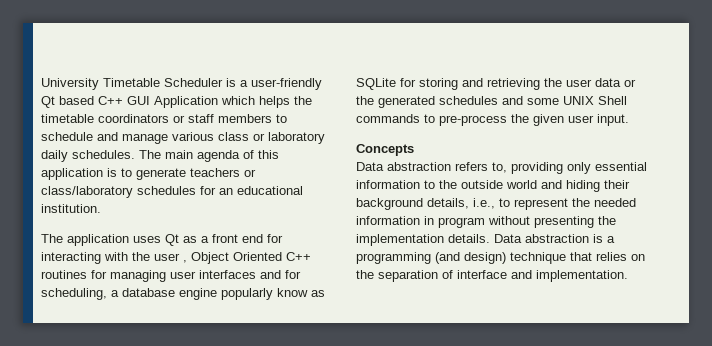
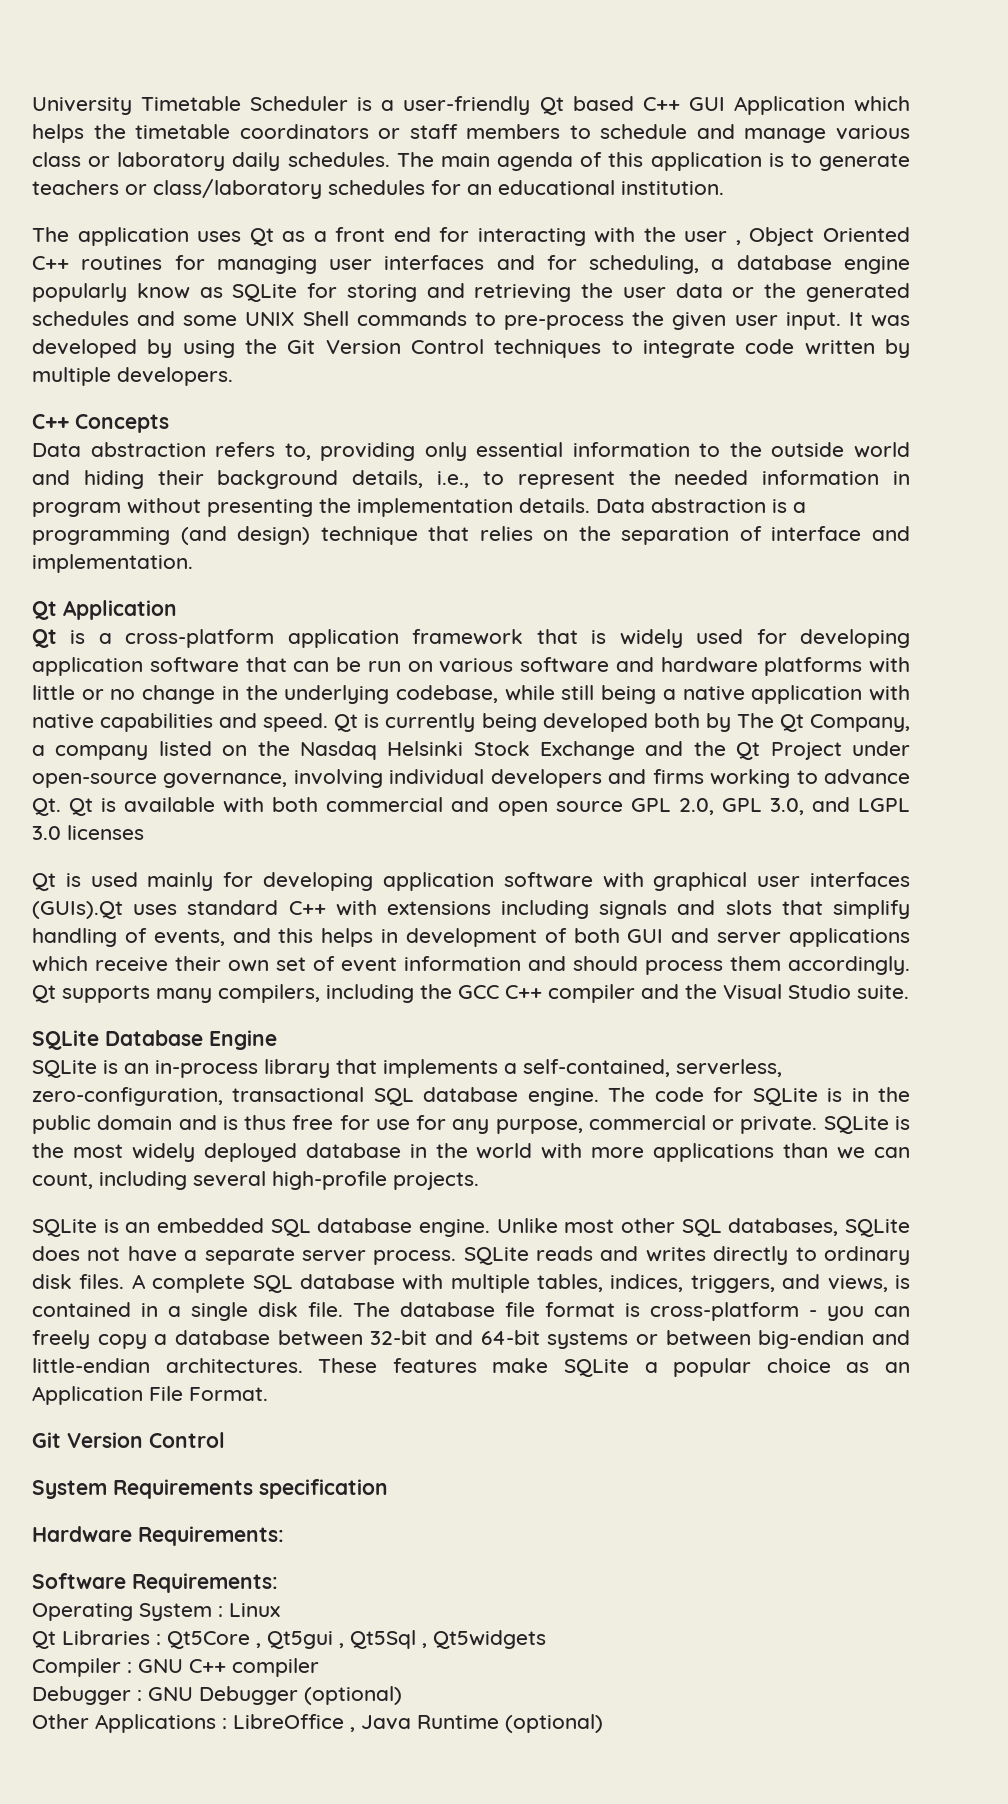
(629, 120) // -> [848,312,911,327] [32,339,911,358] [32,367,233,386] [32,414,69,429] It was developed by using the Git Version Control techniques to integrate code written by multiple developers. // C++
(628, 276) none -> [32,600,177,620] [32,629,911,648] [32,657,910,676] [32,685,910,704] [32,713,911,732] [32,741,910,760] [32,769,911,788] [32,797,911,816] [32,825,144,840] [32,872,911,891] [32,900,910,919] [32,928,910,947] [32,956,910,975] [32,984,909,1003] [32,1030,277,1050] [32,1059,782,1078] [32,1087,911,1106] [32,1115,910,1134] [32,1143,910,1162] [32,1171,479,1190] [32,1218,910,1237] [32,1246,910,1265] [32,1274,910,1293] [32,1302,910,1321] [32,1330,910,1349] [32,1358,911,1377] [32,1386,268,1405] [32,1432,225,1448] [32,1479,388,1499] [32,1526,284,1546] [32,1573,278,1593] [32,1603,280,1621] [32,1630,546,1649] [32,1658,319,1677] [32,1686,402,1705] [32,1714,603,1733] // Qt Application // Qt is a cross-platform application framework that is widely used for developing application software that can be run on various software and hardware platforms with little or no change in the underlying codebase, while still being a native application with native capabilities and speed. Qt is currently being developed both by The Qt Company, a company listed on the Nasdaq Helsinki Stock Exchange and the Qt Project under open-source governance, involving individual developers and firms working to advance Qt. Qt is available with both commercial and open source GPL 2.0, GPL 3.0, and LGPL 3.0 licenses // Qt is used mainly for developing application software with graphical user interfaces (GUIs).Qt uses standard C++ with extensions including signals and slots that simplify handling of events, and this helps in development of both GUI and server applications which receive their own set of event information and should process them accordingly. Qt supports many compilers, including the GCC C++ compiler and the Visual Studio suite. // SQLite Database Engine // SQLite is an in-process library that implements a self-contained, serverless, zero-configuration, transactional SQL database engine. The code for SQLite is in the public domain and is thus free for use for any purpose, commercial or private. SQLite is the most widely deployed database in the world with more applications than we can count, including several high-profile projects. // SQLite is an embedded SQL database engine. Unlike most other SQL databases, SQLite does not have a separate server process. SQLite reads and writes directly to ordinary disk files. A complete SQL database with multiple tables, indices, triggers, and views, is contained in a single disk file. The database file format is cross-platform - you can freely copy a database between 32-bit and 64-bit systems or between big-endian and little-endian architectures. These features make SQLite a popular choice as an Application File Format. // Git Version Control // System Requirements specification // Hardware Requirements: // Software Requirements: // Operating System : Linux // Qt Libraries : Qt5Core , Qt5gui , Qt5Sql , Qt5widgets // Compiler : GNU C++ compiler // Debugger : GNU Debugger (optional) // Other Applications : LibreOffice , Java Runtime (optional)

